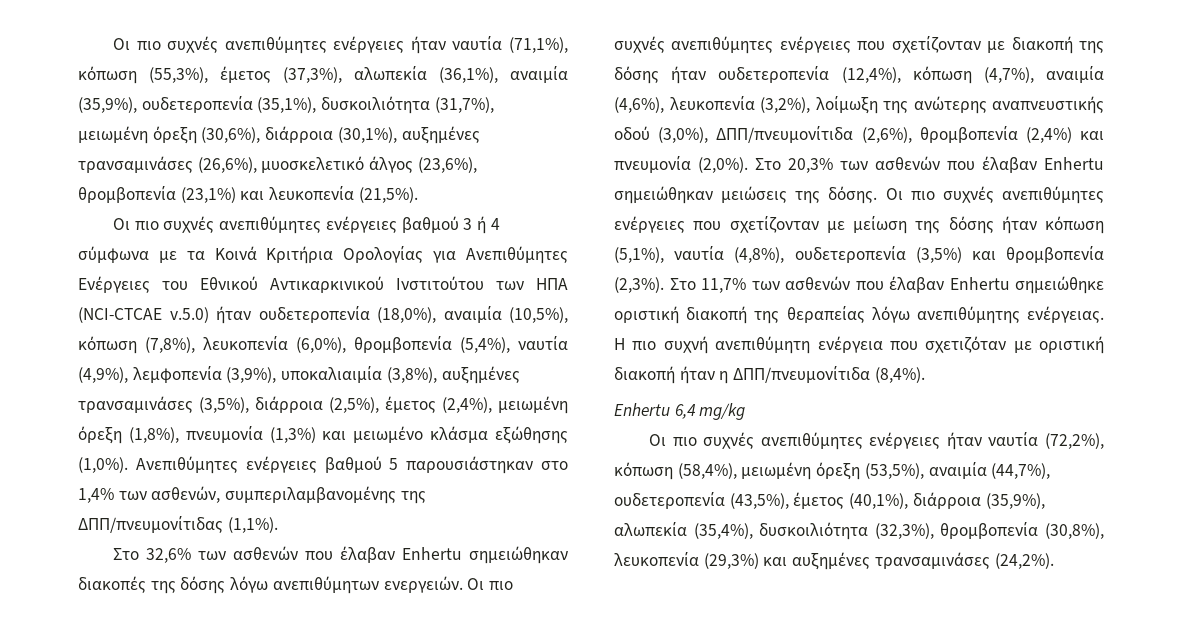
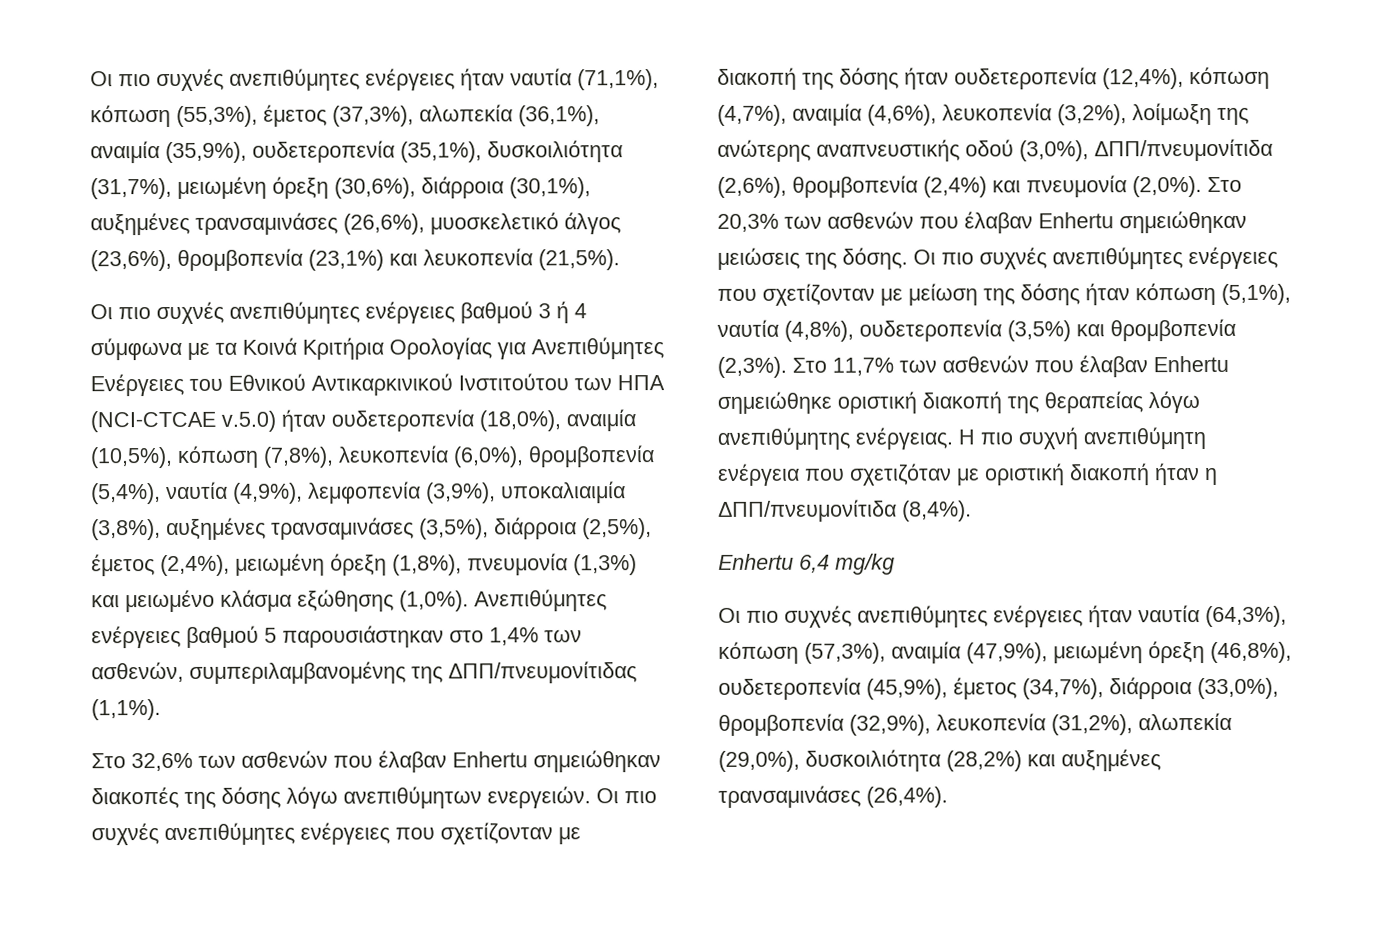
[1045,433,1104,449] [614,462,1051,480] [614,492,1045,509] [614,522,1104,540] [614,552,759,569] (72,2%), κόπωση (58,4%), μειωμένη όρεξη (53,5%), αναιμία (44,7%), ουδετεροπενία (43,5%), έμετος (40,1%), διάρροια (35,9%), αλωπεκία (35,4%), δυσκοιλιότητα (32,3%), θρομβοπενία (30,8%), λευκοπενία (29,3%) -> [1205,605,1287,628] [718,641,1292,664] [718,677,1279,700] [718,712,1232,736] [718,749,1022,772] (64,3%), κόπωση (57,3%), αναιμία (47,9%), μειωμένη όρεξη (46,8%), ουδετεροπενία (45,9%), έμετος (34,7%), διάρροια (33,0%), θρομβοπενία (32,9%), λευκοπενία (31,2%), αλωπεκία (29,0%), δυσκοιλιότητα (28,2%)
[994,553,1054,569] (24,2%). -> [866,786,948,808] (26,4%).

